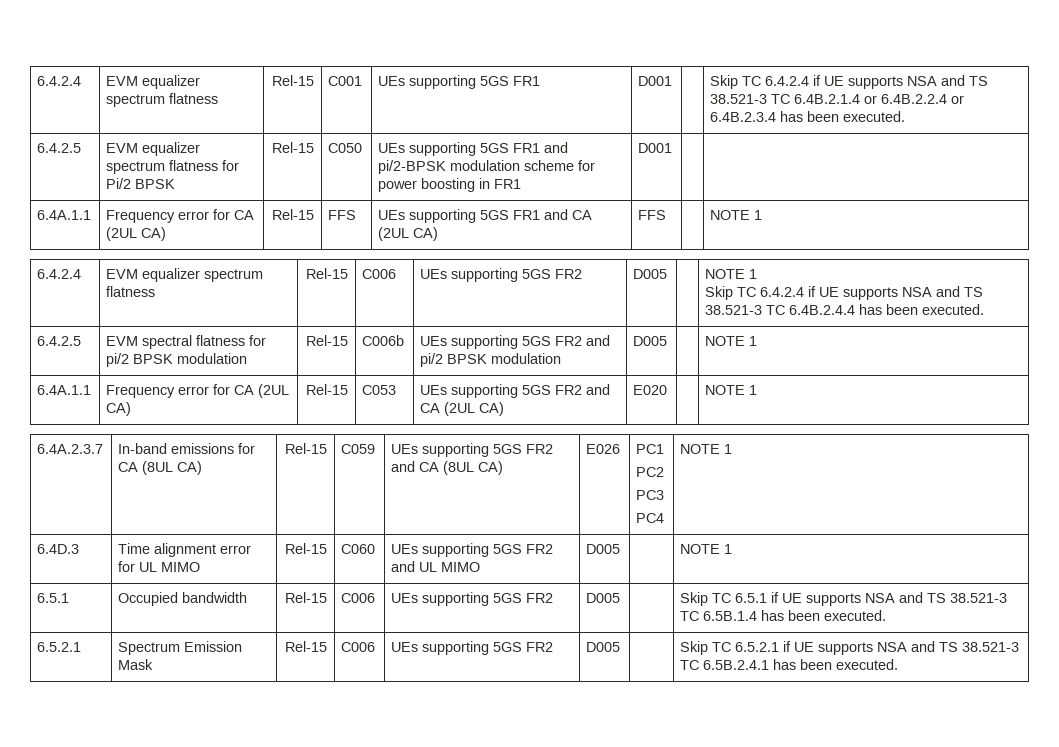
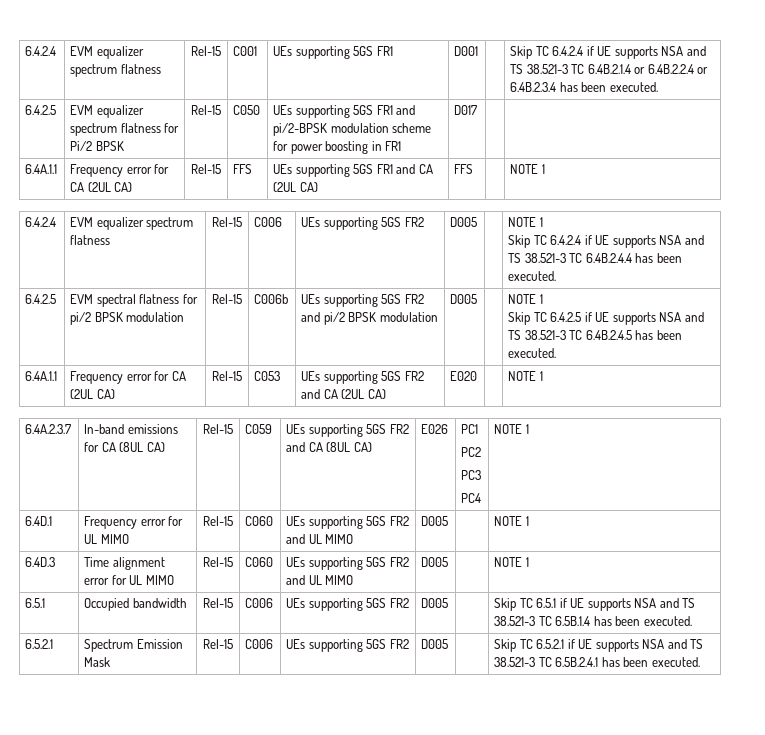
[638,143,673,153] D001 -> [454,105,478,115] D017
(758, 341) none -> [508,312,704,325] [508,330,682,340] [508,348,557,358] // Skip TC 6.4.2.5 if UE supports NSA and TS 38.521-3 TC 6.4B.2.4.5 has been executed.
(733, 449) none -> [25,516,53,526] [84,516,184,529] [84,534,129,544] [203,516,233,526] [245,516,274,526] [286,516,409,529] [286,534,354,544] [421,516,449,526] [494,516,529,526] // 6.4D.1 | Frequency error for UL MIMO | Rel-15 | C060 | UEs supporting 5GS FR2 and UL MIMO | D005 | | NOTE 1

